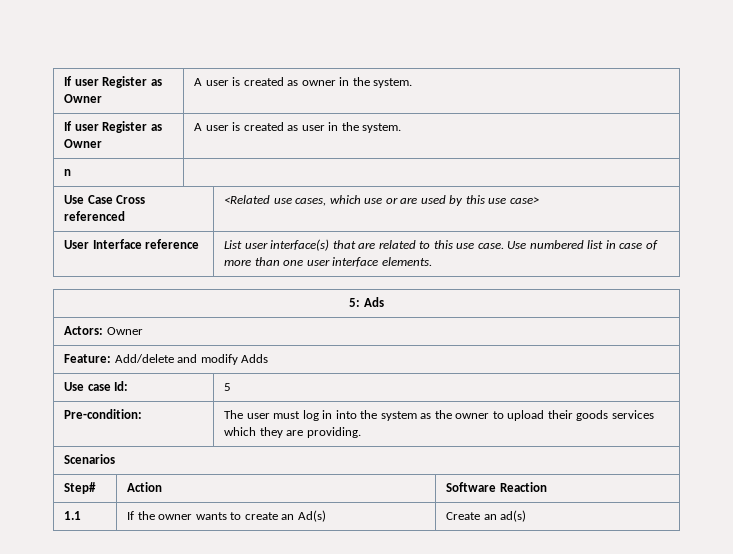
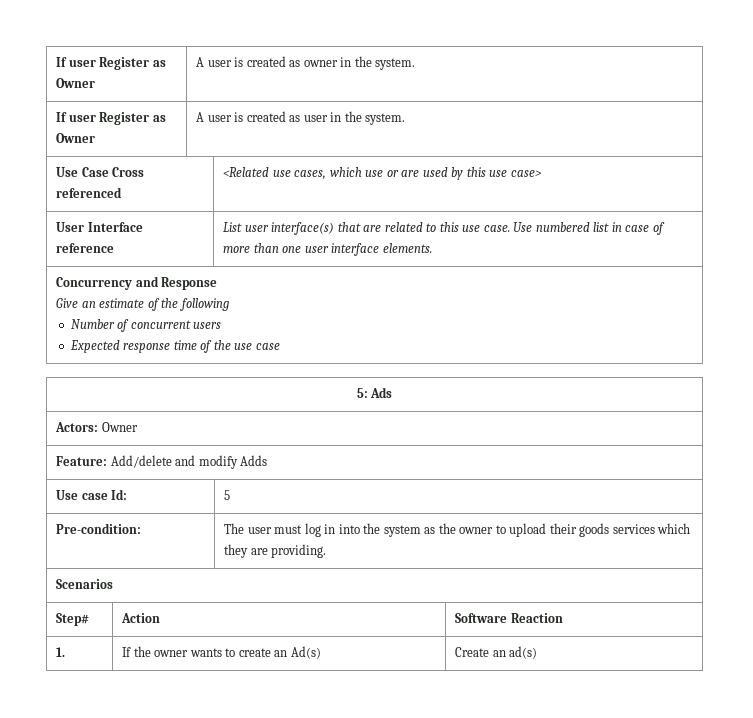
[64,169,72,176] // n | -> (406, 119) none
(432, 261) none -> [56,276,218,290] [56,298,229,311] [70,319,222,332] [69,340,280,353] // Concurrency and Response // Give an estimate of the following // Number of concurrent users // Expected response time of the use case
[64,511,82,520] 1.1 -> [56,647,66,657] 1.

